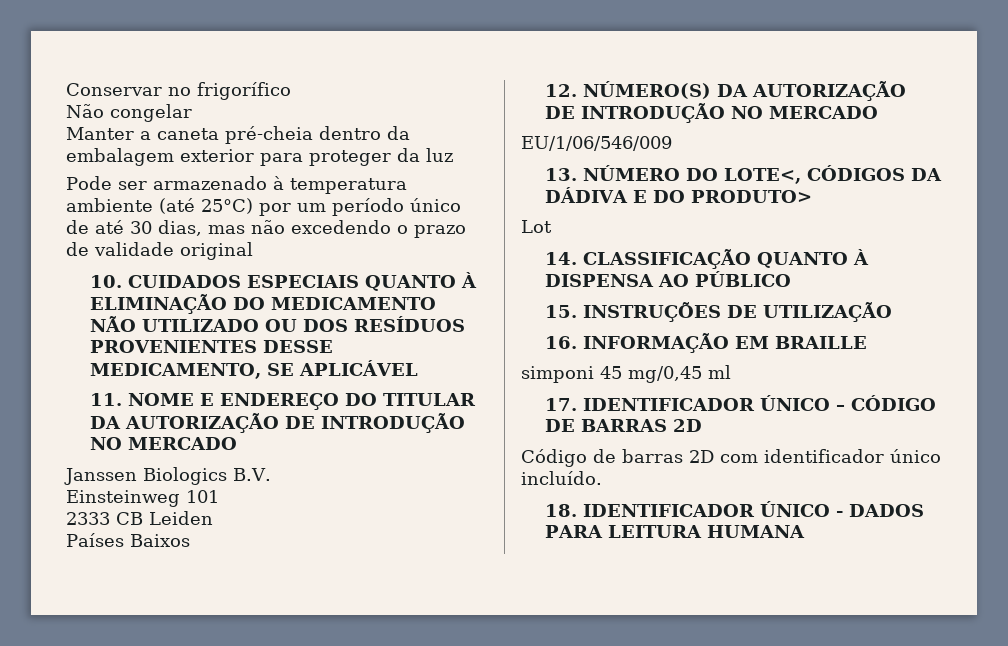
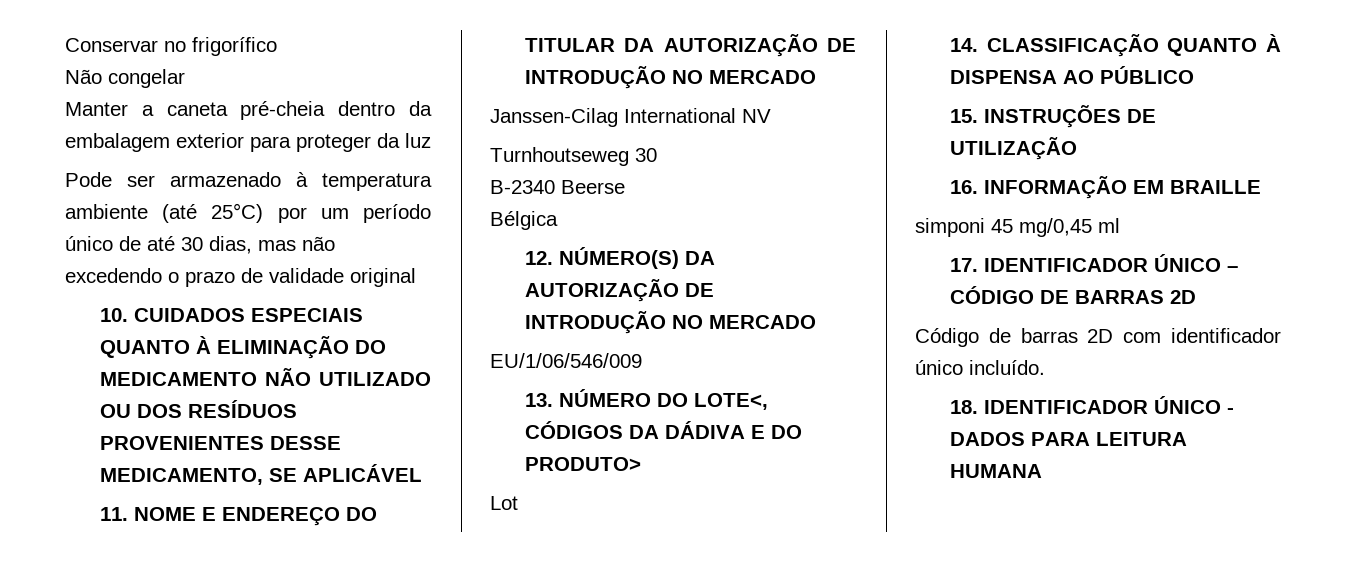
[64,467,271,485] [66,490,219,507] [66,511,213,525] [66,533,190,547] Janssen Biologics B.V. // Einsteinweg 101 // 2333 CB Leiden // Países Baixos -> [490,108,771,127] [490,147,657,166] [490,180,625,194] [490,211,558,230] Janssen-Cilag International NV // Turnhoutseweg 30 // B-2340 Beerse // Bélgica

